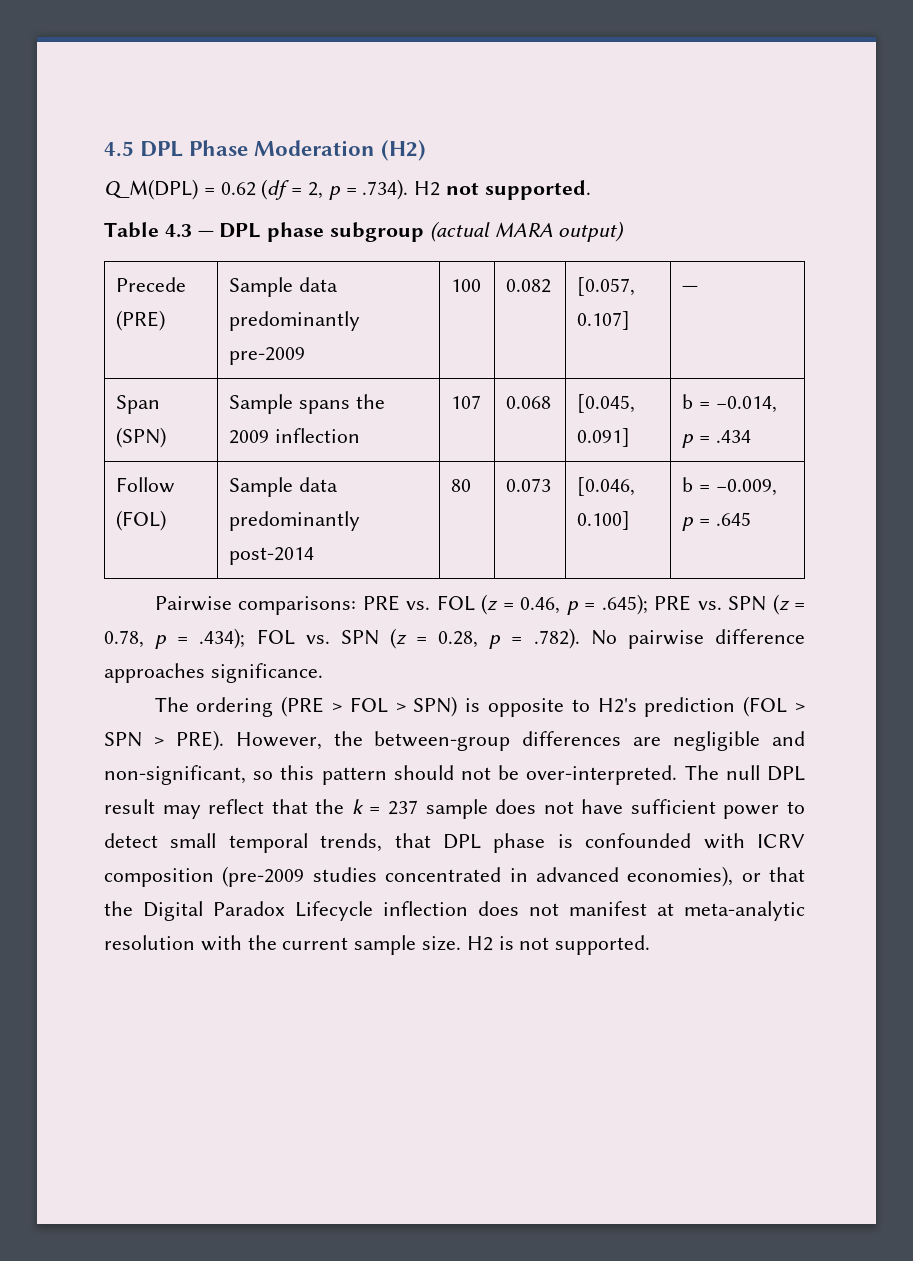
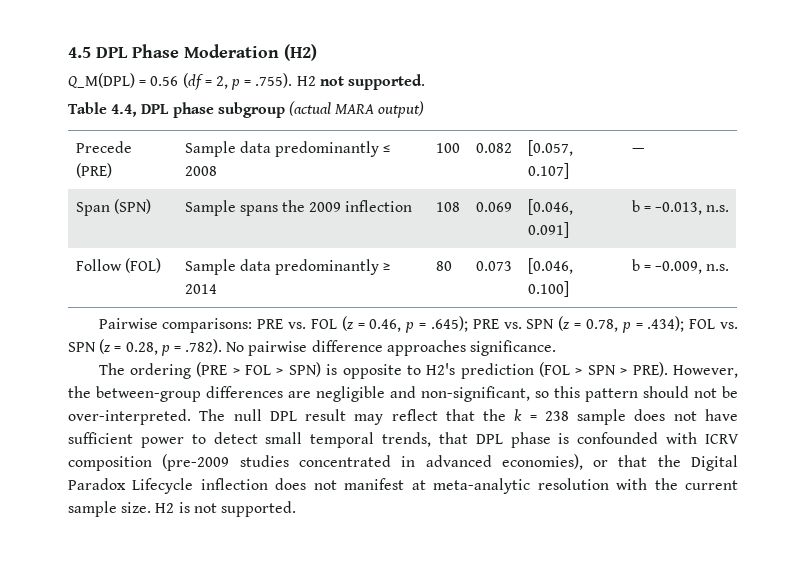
[220,182,256,196] 0.62 -> [150,76,179,86] 0.56
[362,179,409,200] .734). -> [255,73,293,88] .755).
[164,224,214,238] 4.3 — -> [111,104,138,117] 4.4,
[229,347,306,365] pre-2009 -> [383,145,391,153] [184,166,217,176] ≤ 2008
[451,395,482,409] [506,396,552,409] [577,394,636,413] 107 | 0.068 | [0.045, -> [435,202,460,212] [475,202,512,212] [527,199,573,215] 108 | 0.069 | [0.046,
[715,396,777,413] [682,430,751,448] −0.014, p = .434 -> [654,202,730,215] −0.013, n.s.
[229,547,315,565] post-2014 -> [383,263,391,271] [184,284,217,294] ≥ 2014
[682,512,751,531] p = .645 -> [706,264,730,271] n.s.
[388,800,418,815] 237 -> [544,411,569,421] 238

